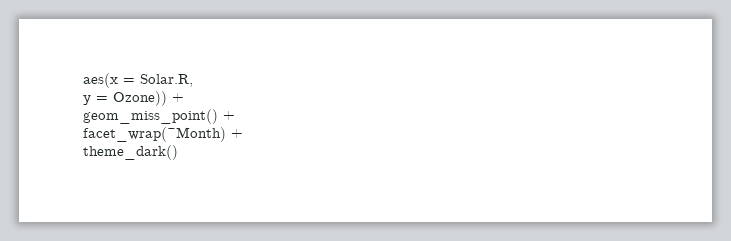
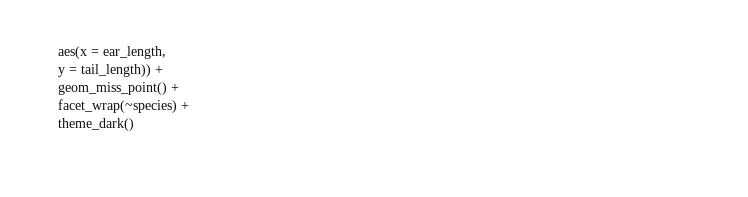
[140,74,193,87] Solar.R, -> [103,46,166,59] ear_length,
[113,91,167,106] Ozone)) -> [81,64,151,77] tail_length))
[83,127,226,142] facet_wrap(~Month) -> [58,99,177,113] facet_wrap(~species)

